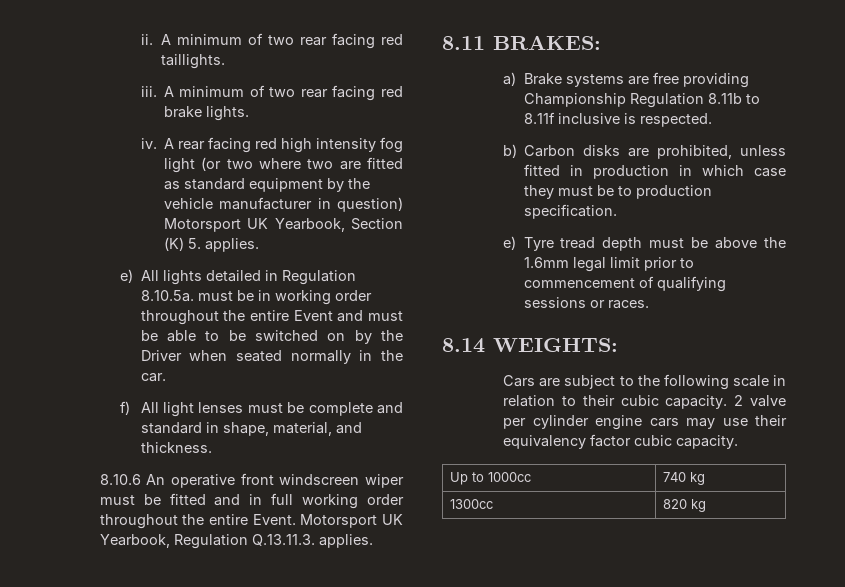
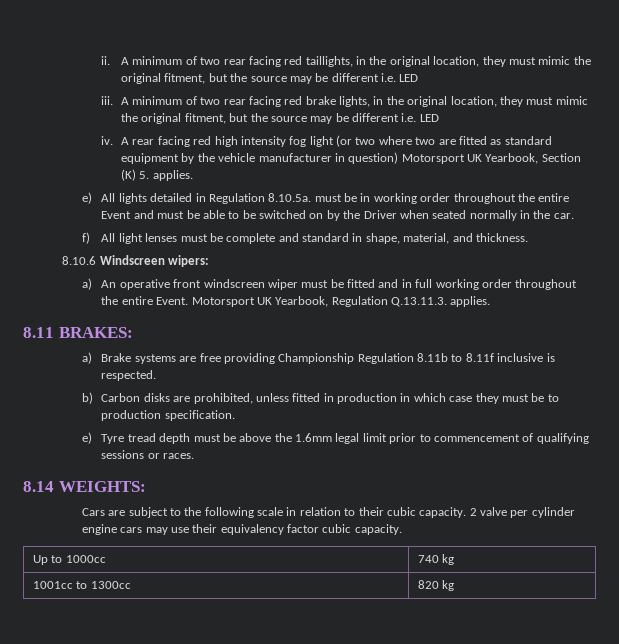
[160,54,225,69] taillights. -> [305,56,591,67] [121,73,419,84] taillights, in the original location, they must mimic the original fitment, but the source may be different i.e. LED
[205,106,249,121] lights. -> [339,96,588,107] [121,113,439,124] lights, in the original location, they must mimic the original fitment, but the source may be different i.e. LED
(141, 479) none -> [99,255,209,267] [81,278,92,290] Windscreen wipers: // a)
(705, 478) none -> [32,581,88,589] 1001cc to

